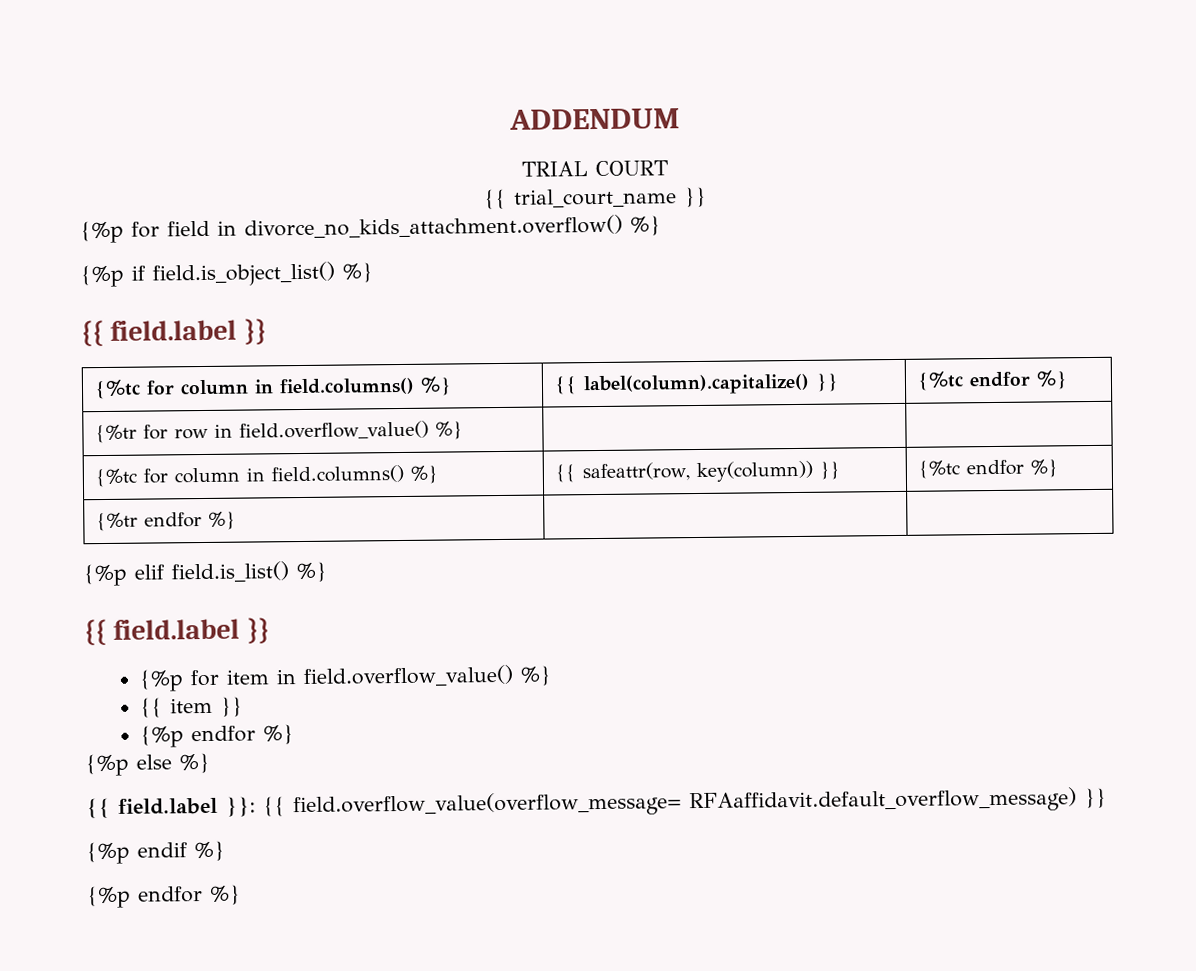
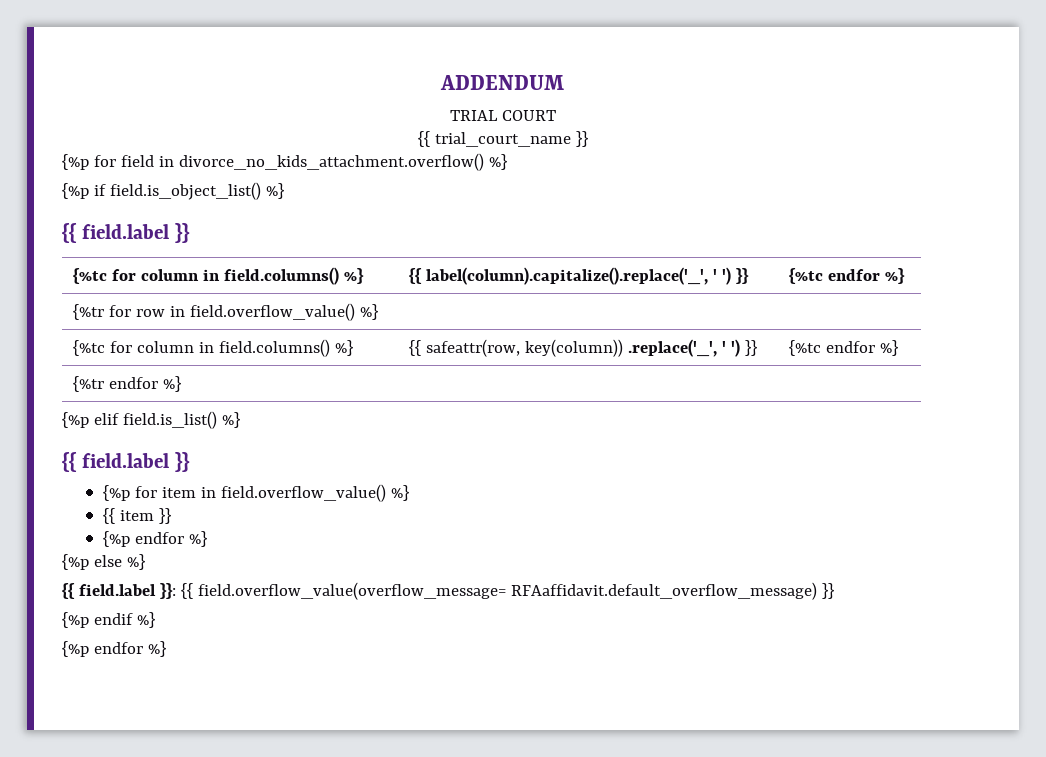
[582,373,810,396] label(column).capitalize() -> [426,267,732,285] label(column).capitalize().replace('_', ' ')
(813, 471) none -> [628,339,741,357] .replace('_', ' ')

